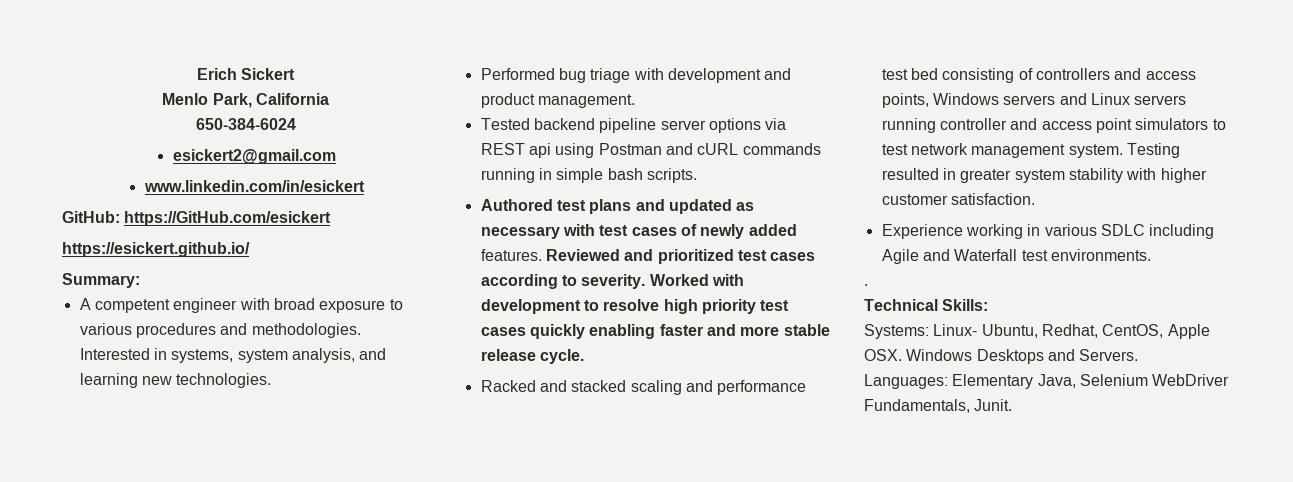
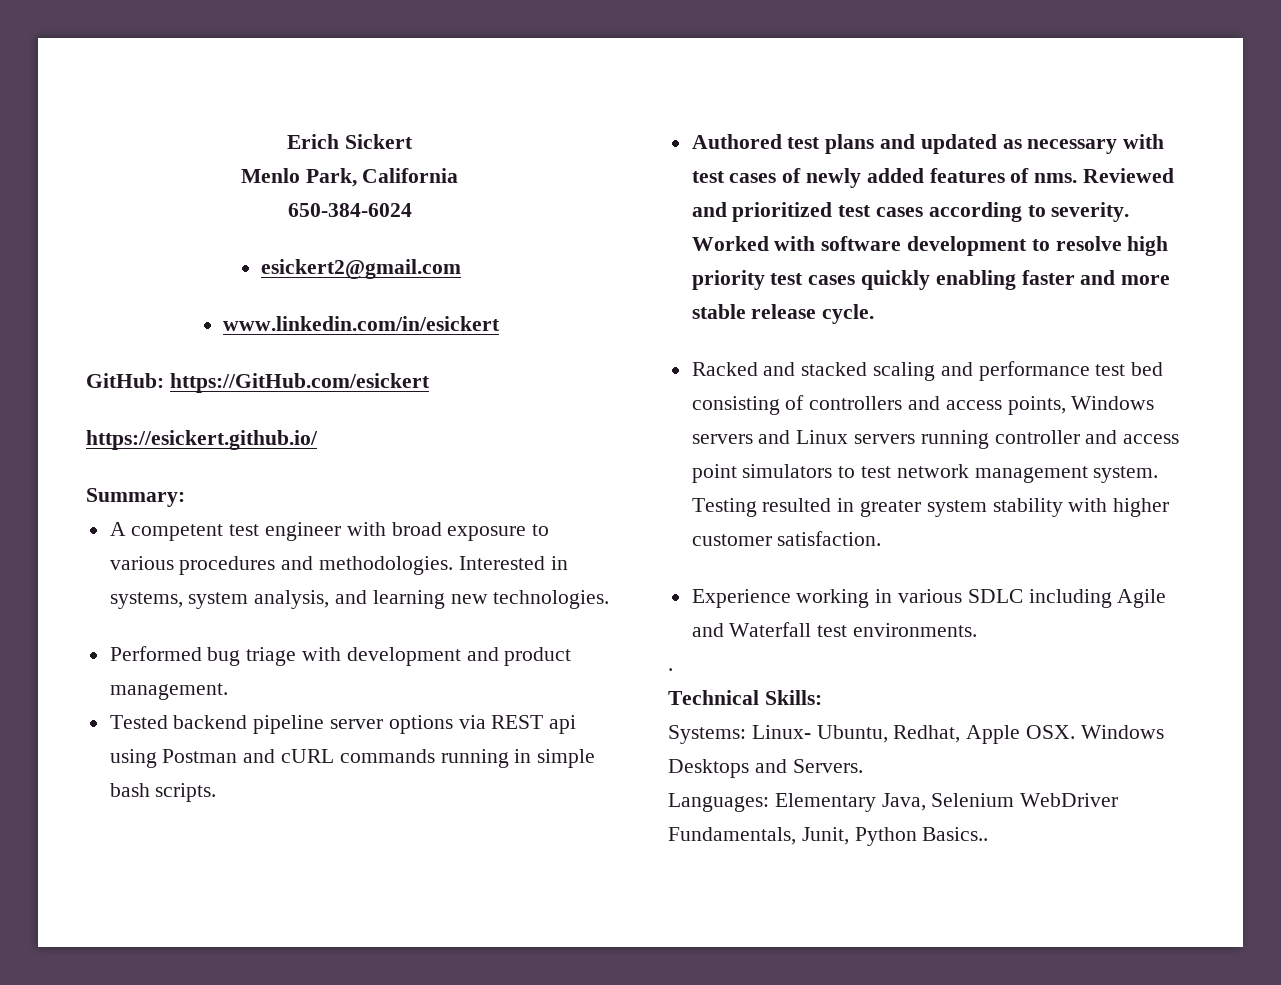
(170, 306) none -> [229,524,260,536] test
[480,249,542,261] features. -> [929,168,1078,183] features of nms.
(744, 280) none -> [821,236,902,251] software
[1102,324,1164,338] CentOS, -> (961, 734) none
[974,399,1013,411] Junit. -> [801,827,989,846] Junit, Python Basics..

